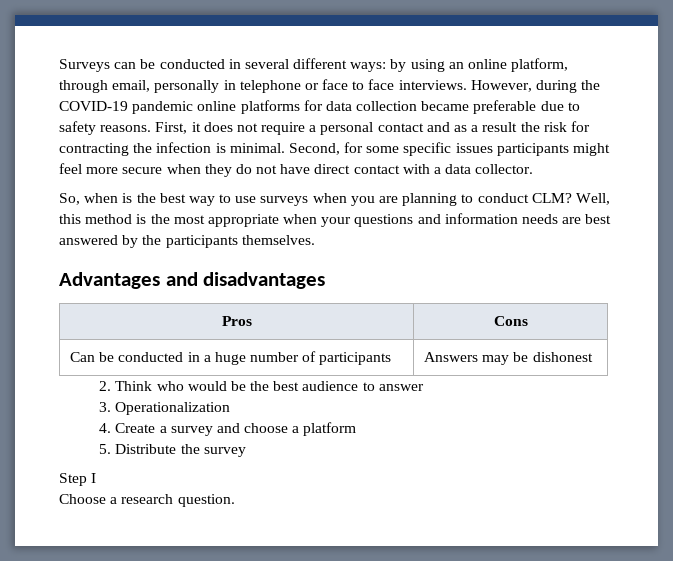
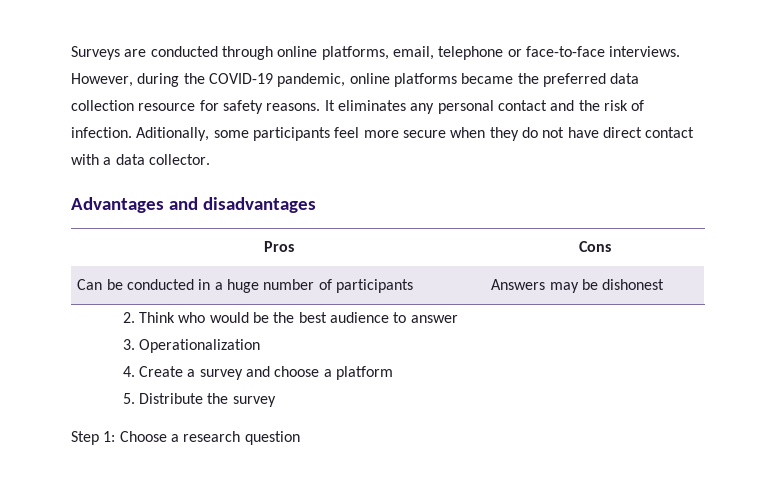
[114,58,569,72] [59,79,395,93] can be conducted in several different ways: by using an online platform, through email, personally in telephone or face to face -> [124,46,605,60] are conducted through online platforms, email, telephone or face-to-face
[132,101,194,114] pandemic -> [277,73,346,87] pandemic,
[303,100,580,114] [59,121,590,135] [59,142,611,156] for data collection became preferable due to safety reasons. First, it does not require a personal contact and as a result the risk for contracting the infection is minimal. Second, for some specific issues participants might -> [461,73,640,87] [71,100,645,114] [71,127,330,141] became the preferred data collection resource for safety reasons. It eliminates any personal contact and the risk of infection. Aditionally, some participants
[59,193,610,206] [59,213,612,227] [59,235,315,248] // So, when is the best way to use surveys when you are planning to conduct CLM? Well, this method is the most appropriate when your questions and information needs are best answered by the participants themselves. -> (210, 159) none
[91,473,97,483] I // -> [103,431,116,442] 1:
[177,494,235,507] question. -> [244,431,300,445] question

